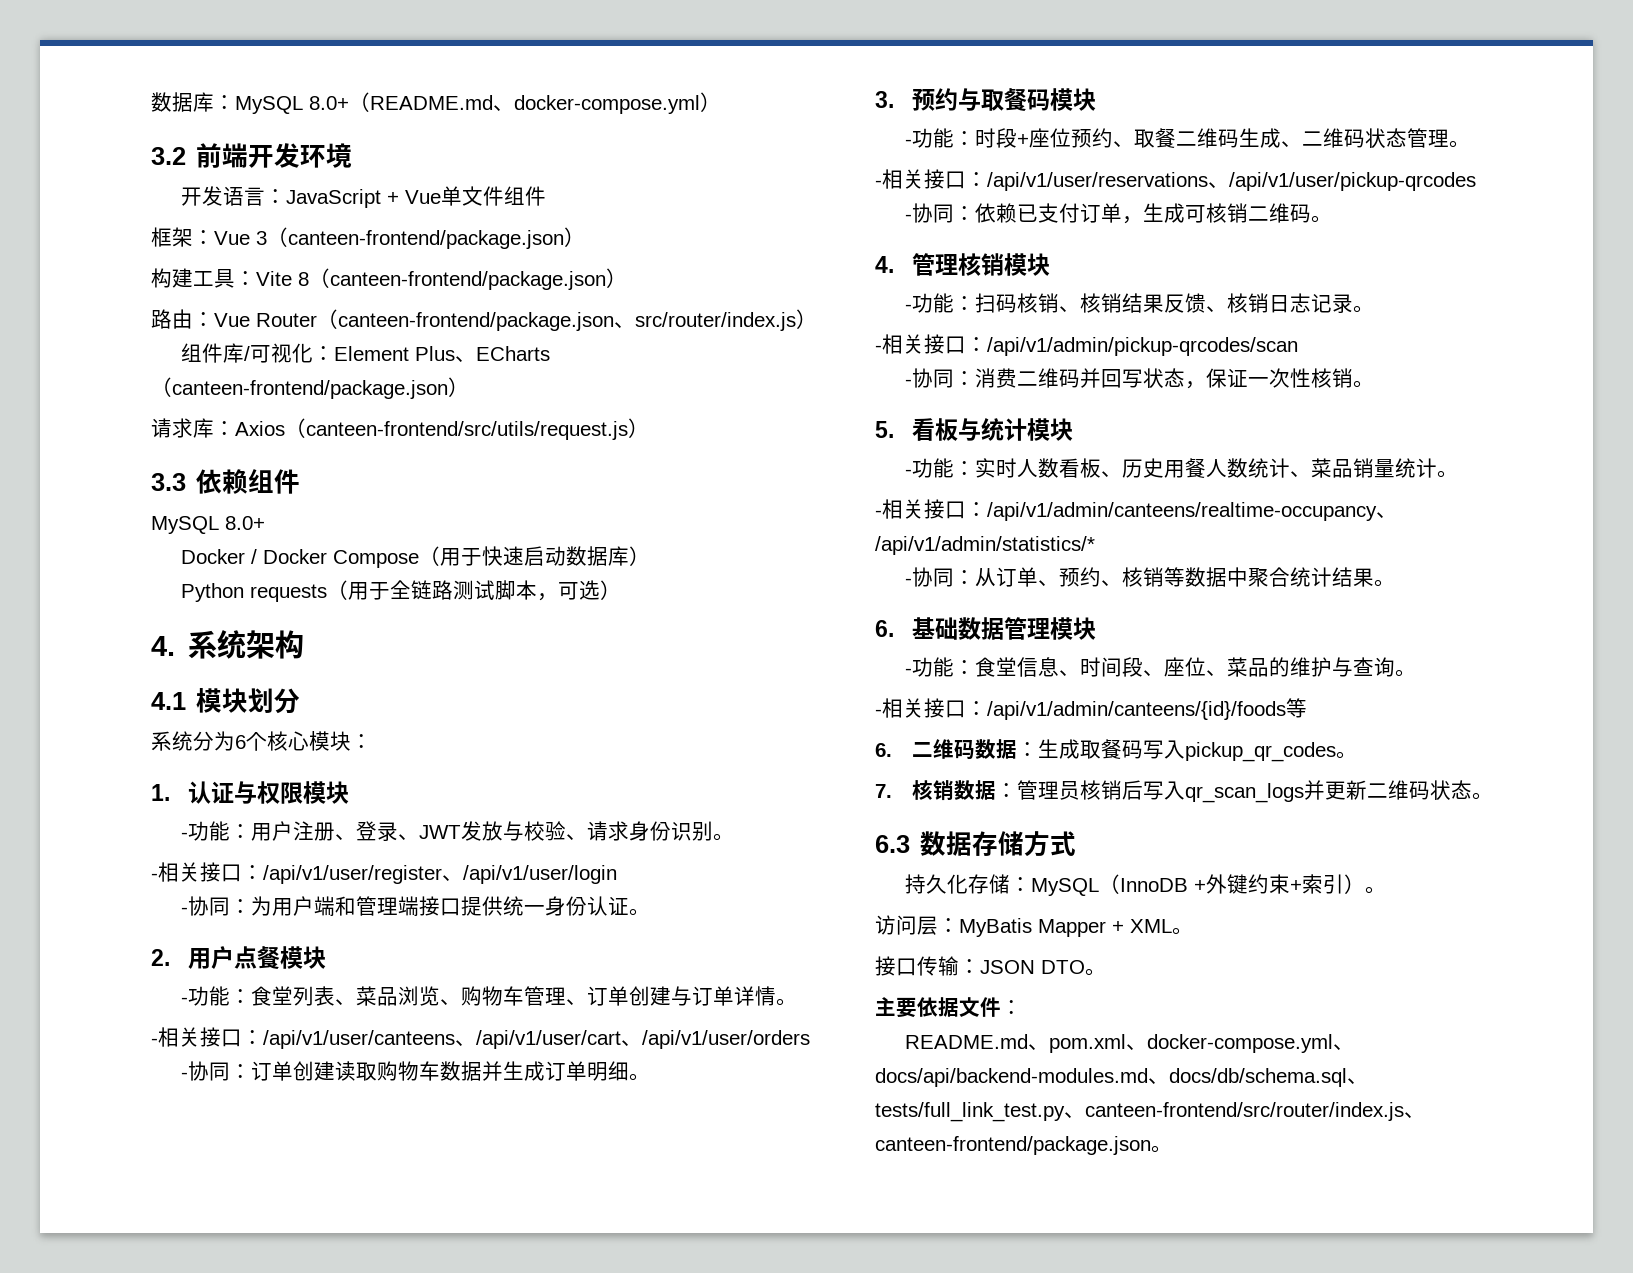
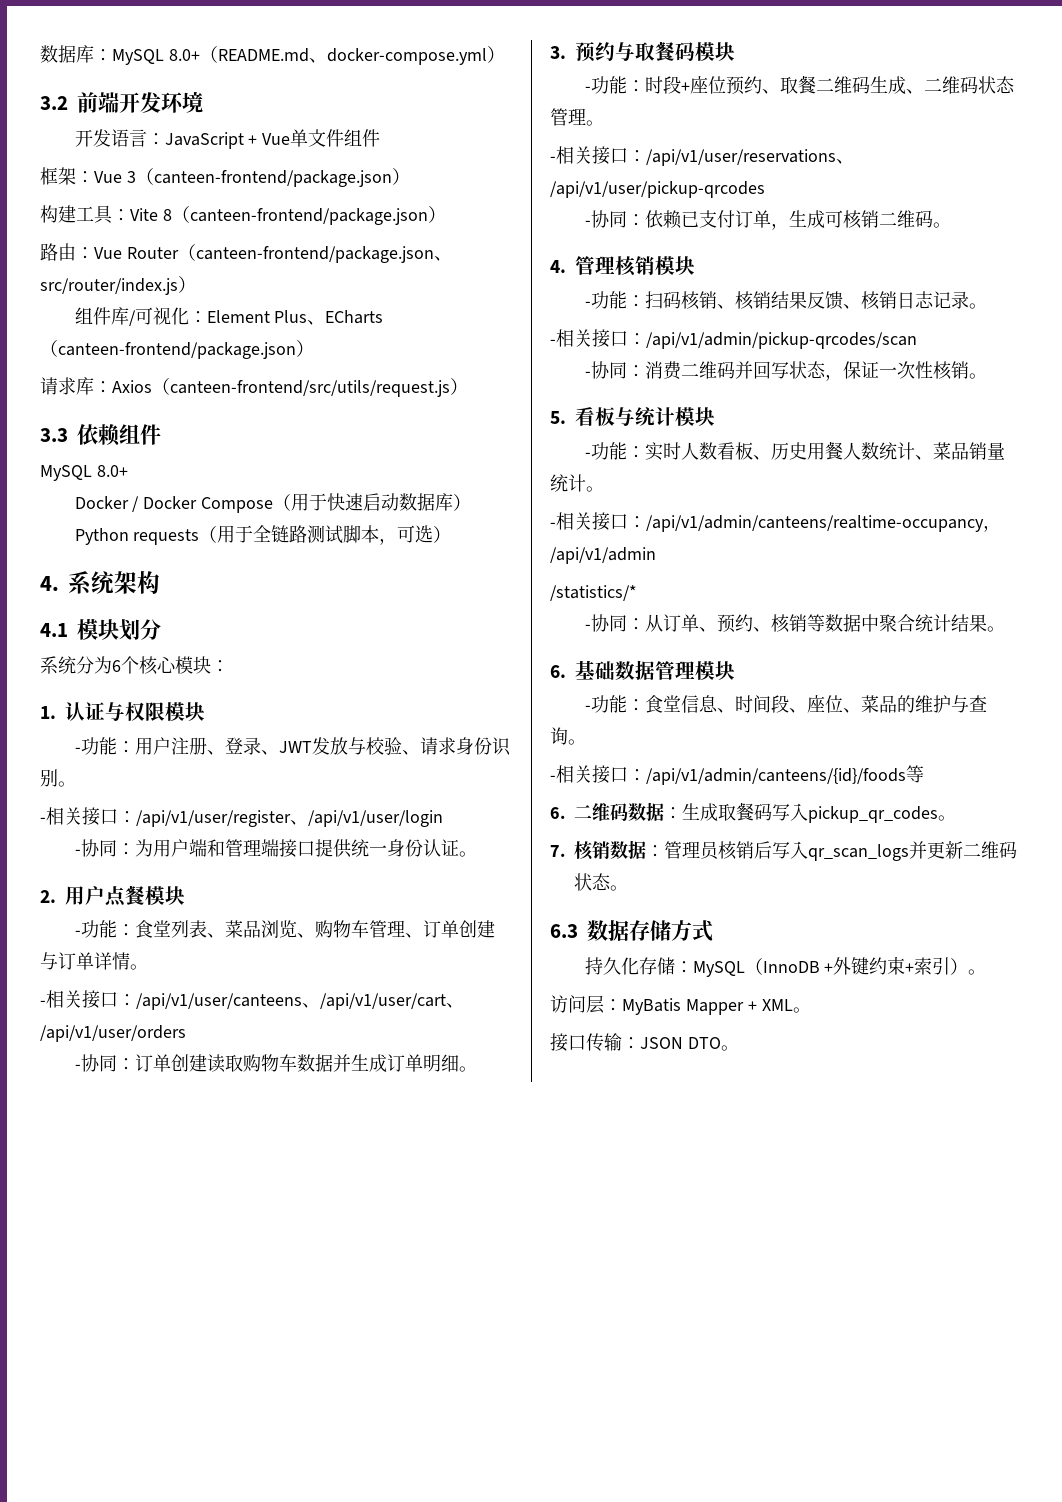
[1376,512,1397,518] [875,536,1095,555] 、/api/v1/admin/statistics/* -> [983,525,1001,532] [550,547,656,564] [550,585,637,601] ，/api/v1/admin // /statistics/*
[875,997,1022,1018] [905,1034,1355,1053] [875,1068,1368,1087] [875,1102,1425,1122] [875,1136,1172,1155] // 主要依据文件： // README.md、pom.xml、docker-compose.yml、docs/api/backend-modules.md、docs/db/schema.sql、tests/full_link_test.py、canteen-frontend/src/router/index.js、canteen-frontend/package.json。 -> (739, 1048) none

